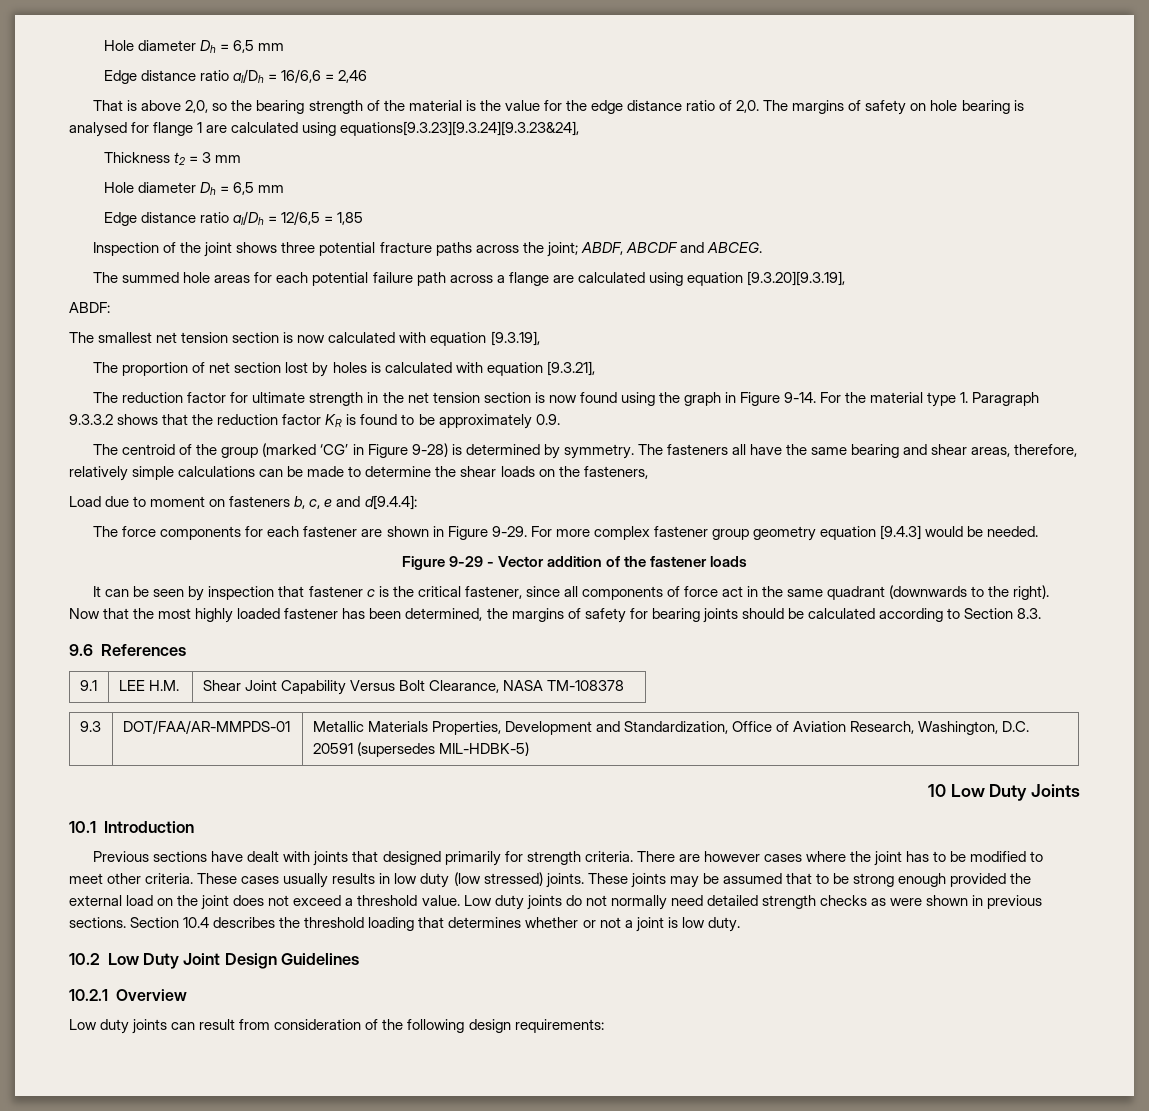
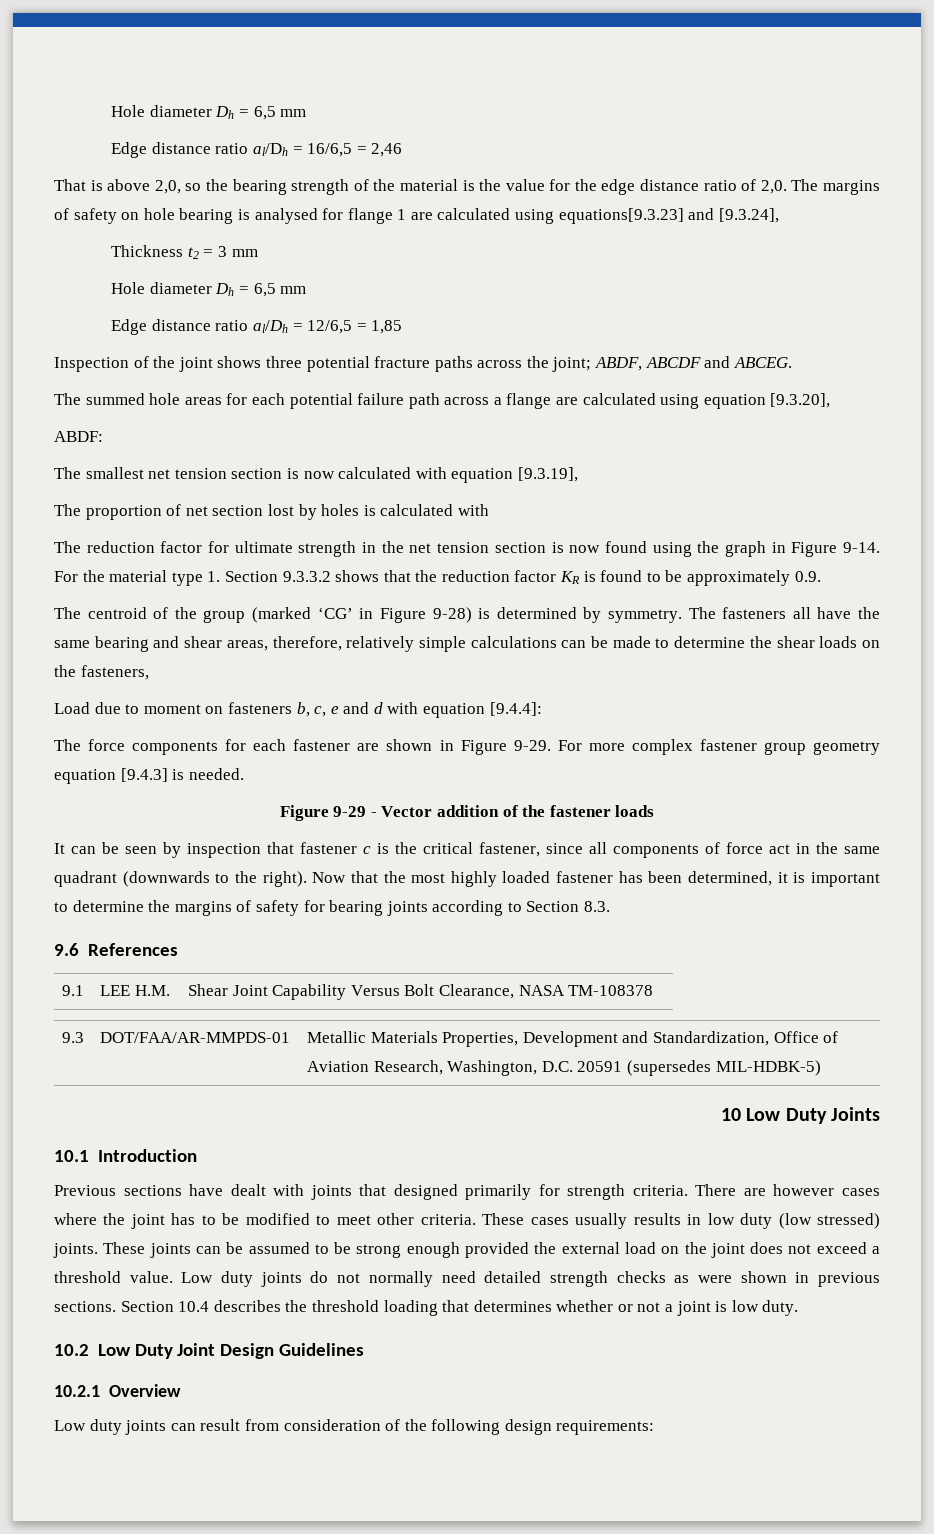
[280,69,321,83] 16/6,6 -> [307,143,353,157] 16/6,5
[340,121,580,136] equations[9.3.23][9.3.24][9.3.23&24], -> [558,208,779,224] equations[9.3.23] and [9.3.24],
[746,271,845,286] [9.3.20][9.3.19], -> [770,393,831,408] [9.3.20],
[486,361,595,376] equation [9.3.21], -> (489, 510) none
[972,392,1040,406] Paragraph -> [224,571,278,582] Section
[364,495,417,510] d[9.4.4]: -> [373,702,542,718] d with equation [9.4.4]:
[925,526,984,537] would be -> [172,769,185,780] is
(483, 614) none -> [777,872,880,887] [54,900,144,912] it is important to determine
[741,608,875,619] should be calculated -> (428, 908) none
[669,876,699,888] may -> [195,1246,221,1254] can
[785,873,812,884] that -> (310, 1248) none

